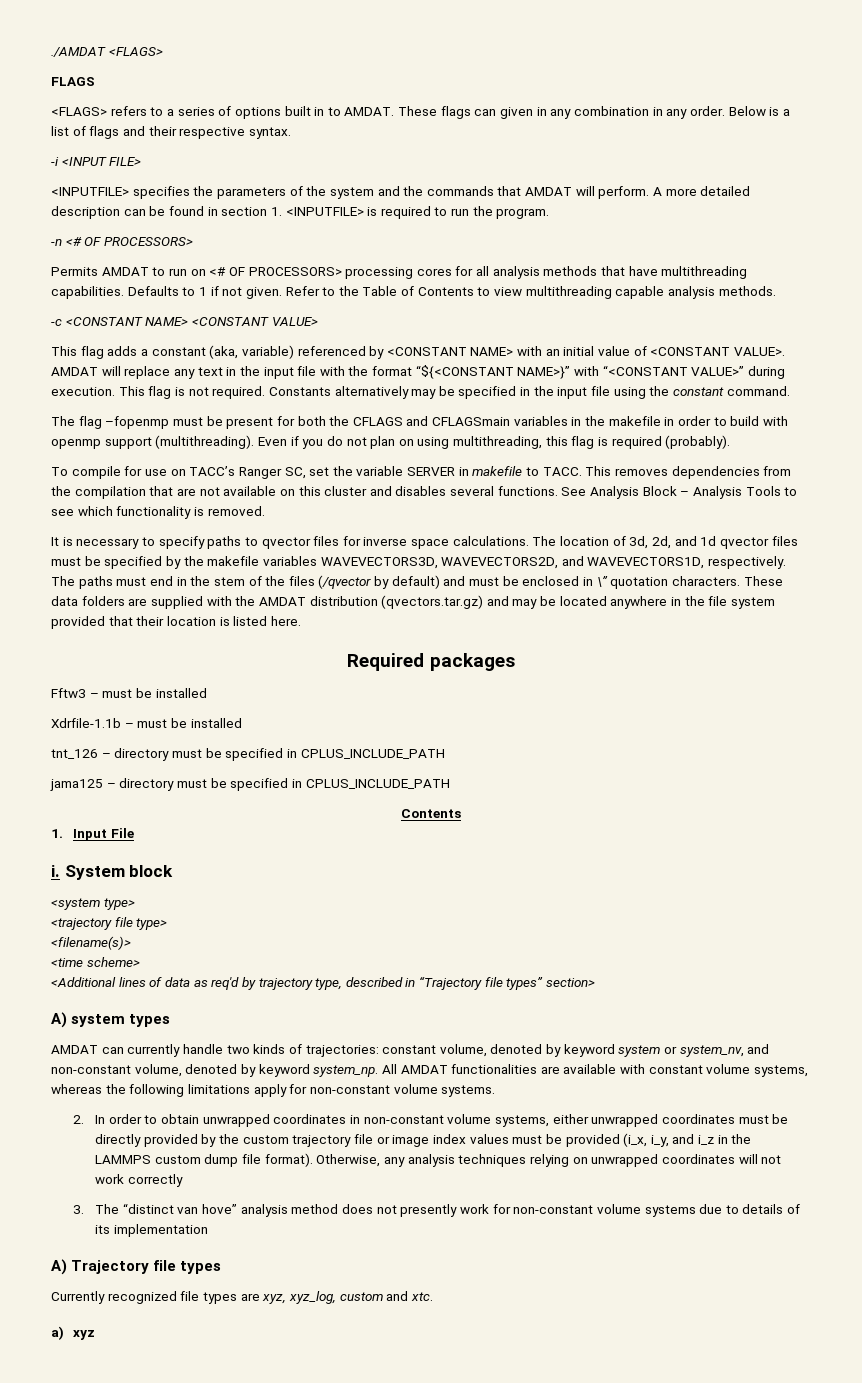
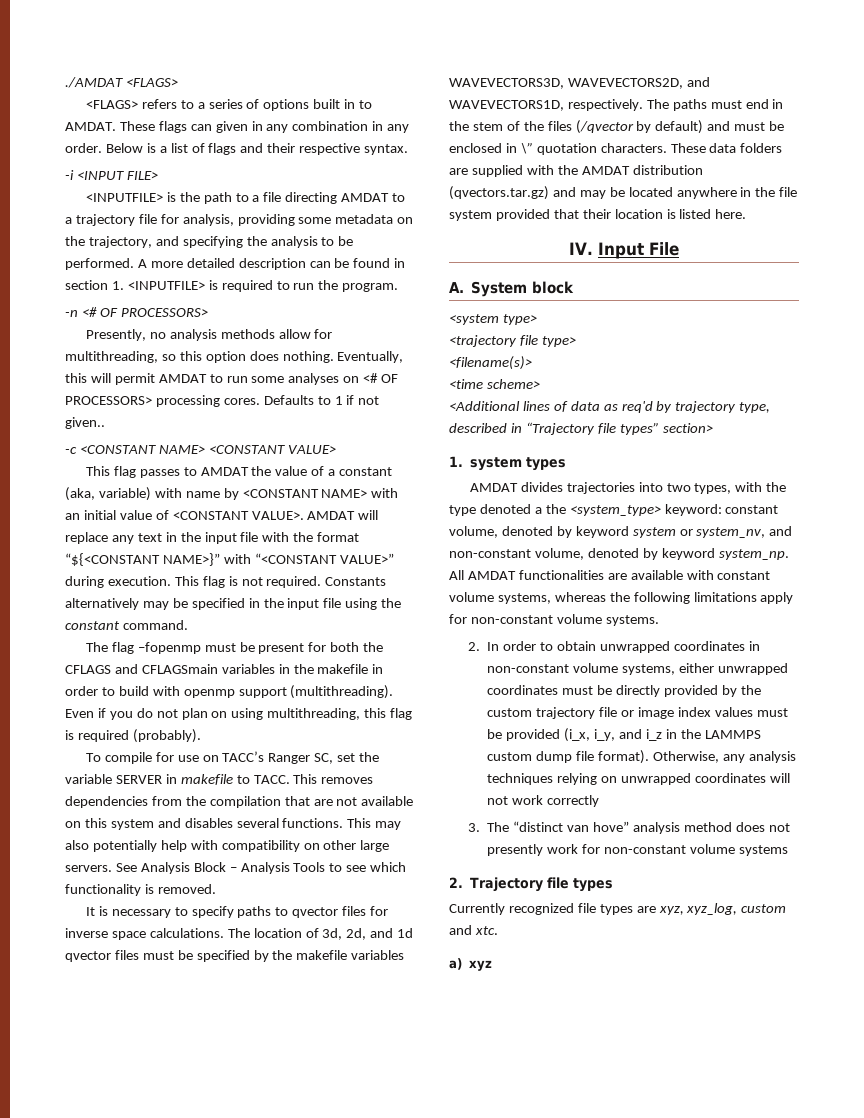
[51,77,95,86] // FLAGS -> (178, 82) none
[132,186,650,199] specifies the parameters of the system and the commands that AMDAT will perform. -> [166,192,406,204] [65,214,414,226] [65,236,354,248] [65,258,134,270] is the path to a file directing AMDAT to a trajectory file for analysis, providing some metadata on the trajectory, and specifying the analysis to be performed.
[51,267,98,276] Permits -> [85,329,333,341] [65,351,404,363] [65,373,155,385] Presently, no analysis methods allow for multithreading, so this option does nothing. Eventually, this will permit
(187, 272) none -> [251,373,340,385] some analyses
[416,266,748,279] [51,286,124,299] cores for all analysis methods that have multithreading capabilities. -> [223,398,260,405] cores.
[245,286,776,299] given. Refer to the Table of Contents to view multithreading capable analysis methods. -> [65,417,105,429] given..
[107,346,138,356] adds -> [139,466,325,478] passes to AMDAT the value of
[297,346,366,356] referenced -> [154,488,220,498] with name
[324,486,368,496] cluster -> [110,819,154,830] system
(558, 491) none -> [347,818,402,830] [65,840,390,852] [65,865,112,872] This may also potentially help with compatibility on other large servers.
[347,653,515,671] [51,688,207,698] [51,718,242,728] [51,748,445,761] [50,778,450,791] [401,809,461,818] [51,829,63,838] Required packages // Fftw3 – must be installed // Xdrfile-1.1b – must be installed // tnt_126 – directory must be specified in CPLUS_INCLUDE_PATH // jama125 – directory must be specified in CPLUS_INCLUDE_PATH // Contents // 1. -> [569,242,594,255] IV.
[51,865,60,877] i. -> [449,282,464,293] A.
[51,1012,67,1028] A) -> [449,456,463,467] 1.
[101,1044,379,1057] can currently handle two kinds of trajectories: -> [520,482,787,494] [449,504,722,516] divides trajectories into two types, with the type denoted a the <system_type> keyword:
[699,1204,801,1214] [95,1224,208,1237] [51,1259,67,1275] due to details of its implementation // A) -> [449,877,463,888] // 2.

